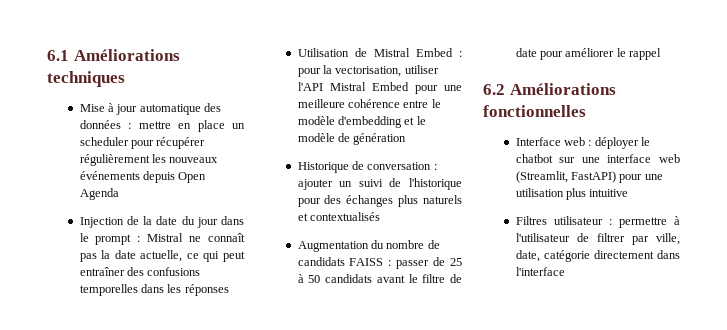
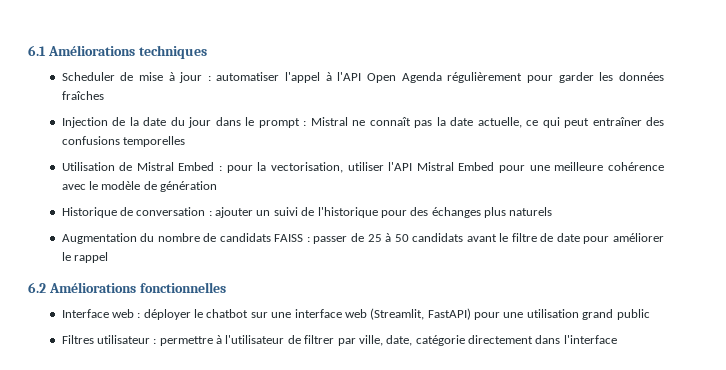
[79,103,222,115] [79,120,246,132] [79,137,206,149] [79,154,219,166] [79,171,207,183] [79,188,119,200] Mise à jour automatique des données : mettre en place un scheduler pour récupérer régulièrement les nouveaux événements depuis Open Agenda -> [61,72,664,83] [61,91,104,100] Scheduler de mise à jour : automatiser l'appel à l'API Open Agenda régulièrement pour garder les données fraîches
[140,284,229,296] dans les réponses -> (185, 141) none
[403,99,441,108] [297,116,415,128] entre le modèle d'embedding et -> [61,184,86,190] avec
[297,212,380,221] et contextualisés -> (553, 211) none
[565,188,629,200] plus intuitive -> [582,309,650,320] grand public

